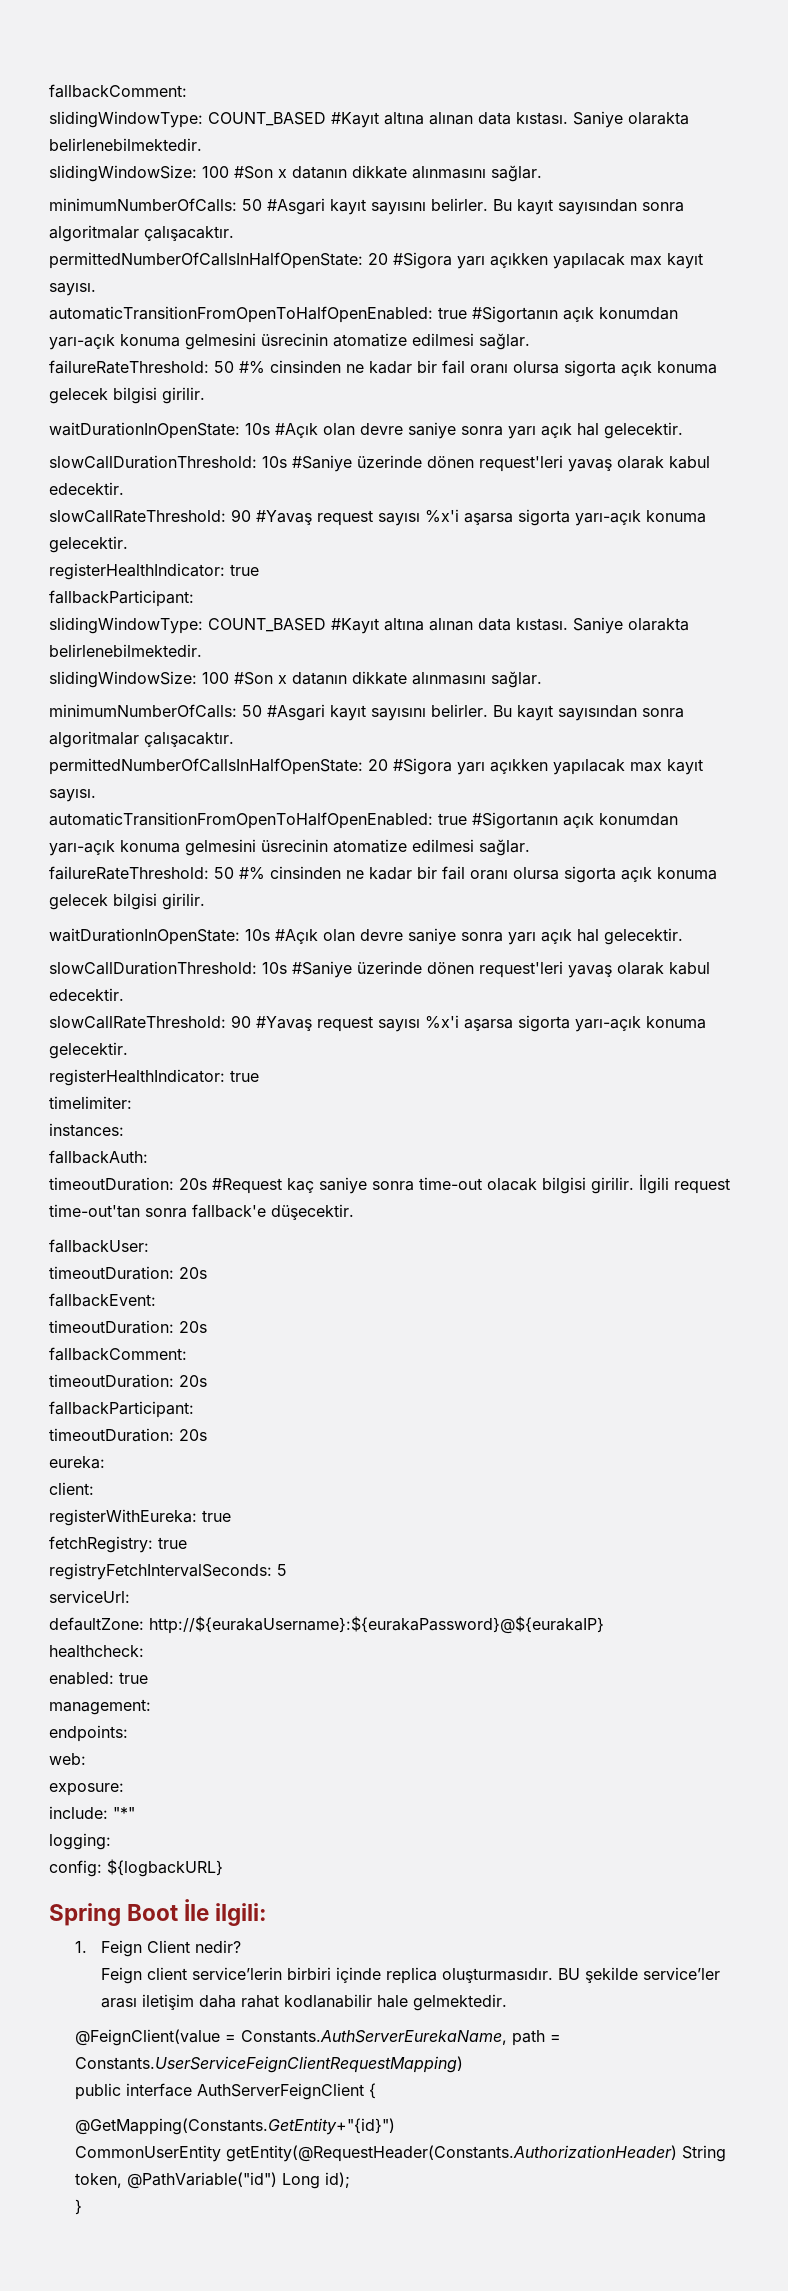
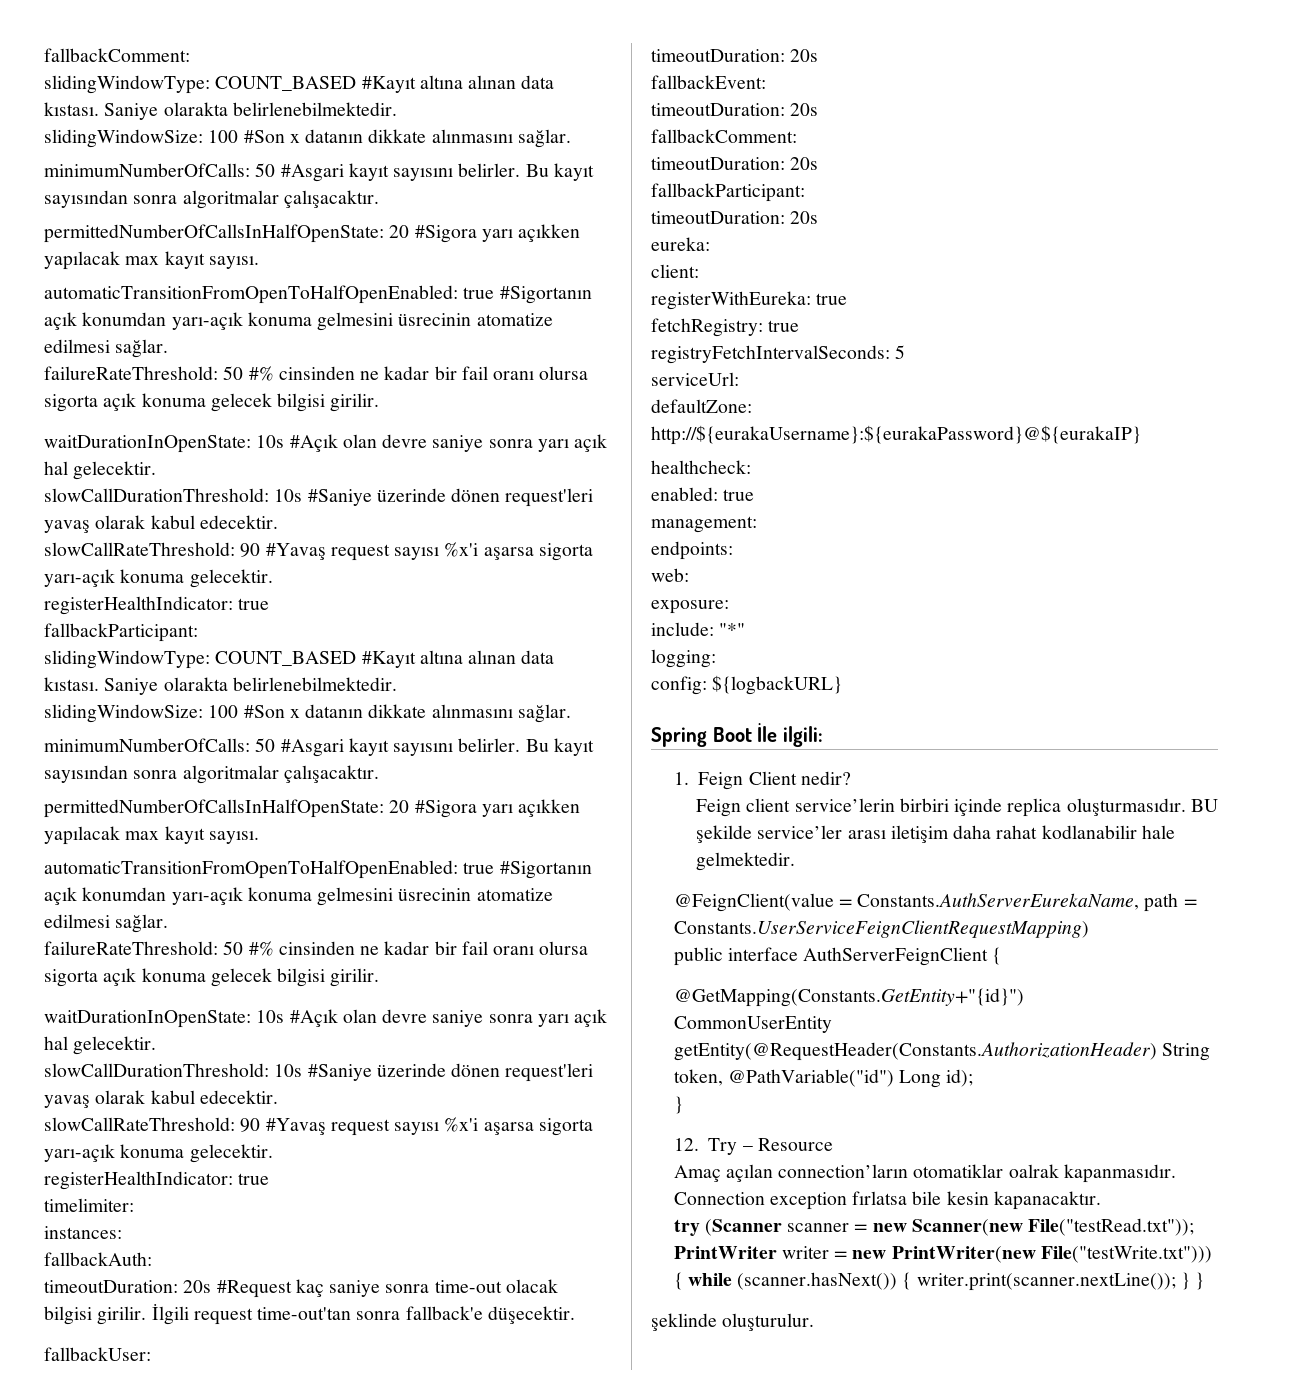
(83, 2207) none -> [673,1138,833,1155] [673,1164,1176,1183] [673,1191,1101,1210] [673,1218,1195,1236] [673,1246,1212,1263] [673,1272,1205,1291] [651,1313,815,1331] // 12. Try – Resource // Amaç açılan connection’ların otomatiklar oalrak kapanmasıdır. Connection exception fırlatsa bile kesin kapanacaktır. // try (Scanner scanner = new Scanner(new File("testRead.txt")); PrintWriter writer = new PrintWriter(new File("testWrite.txt"))) { while (scanner.hasNext()) { writer.print(scanner.nextLine()); } } // şeklinde oluşturulur.

